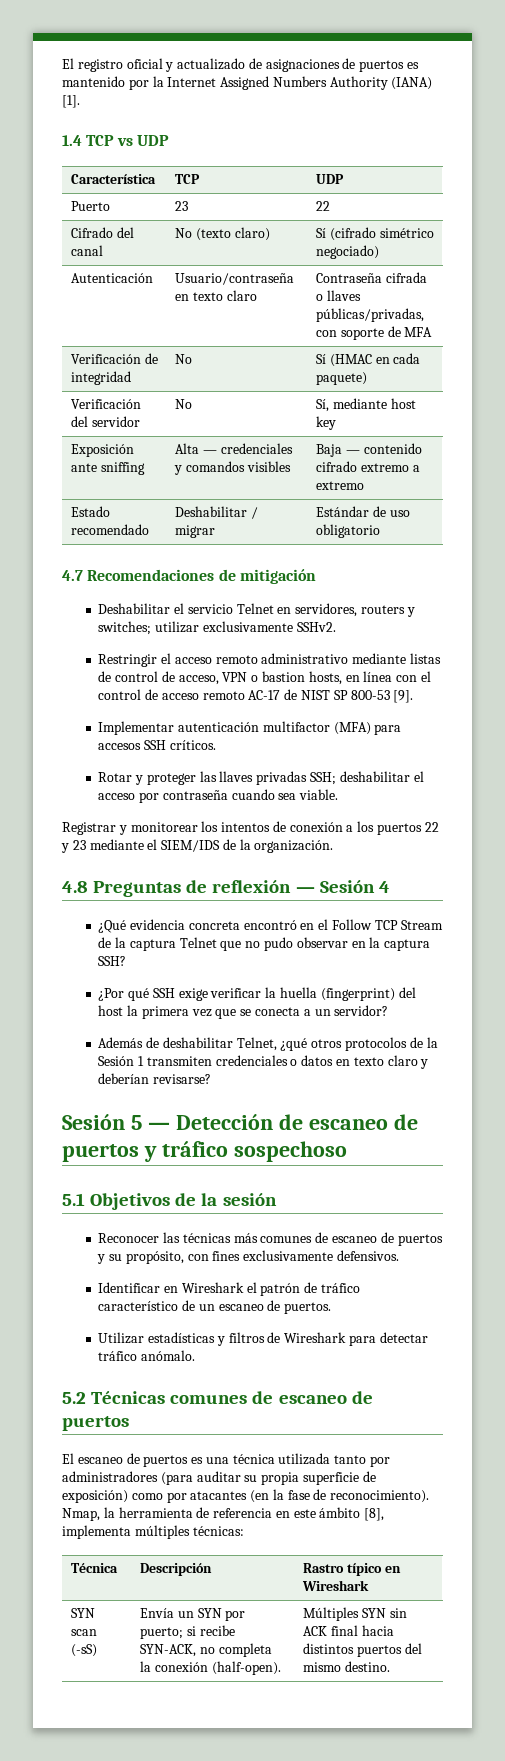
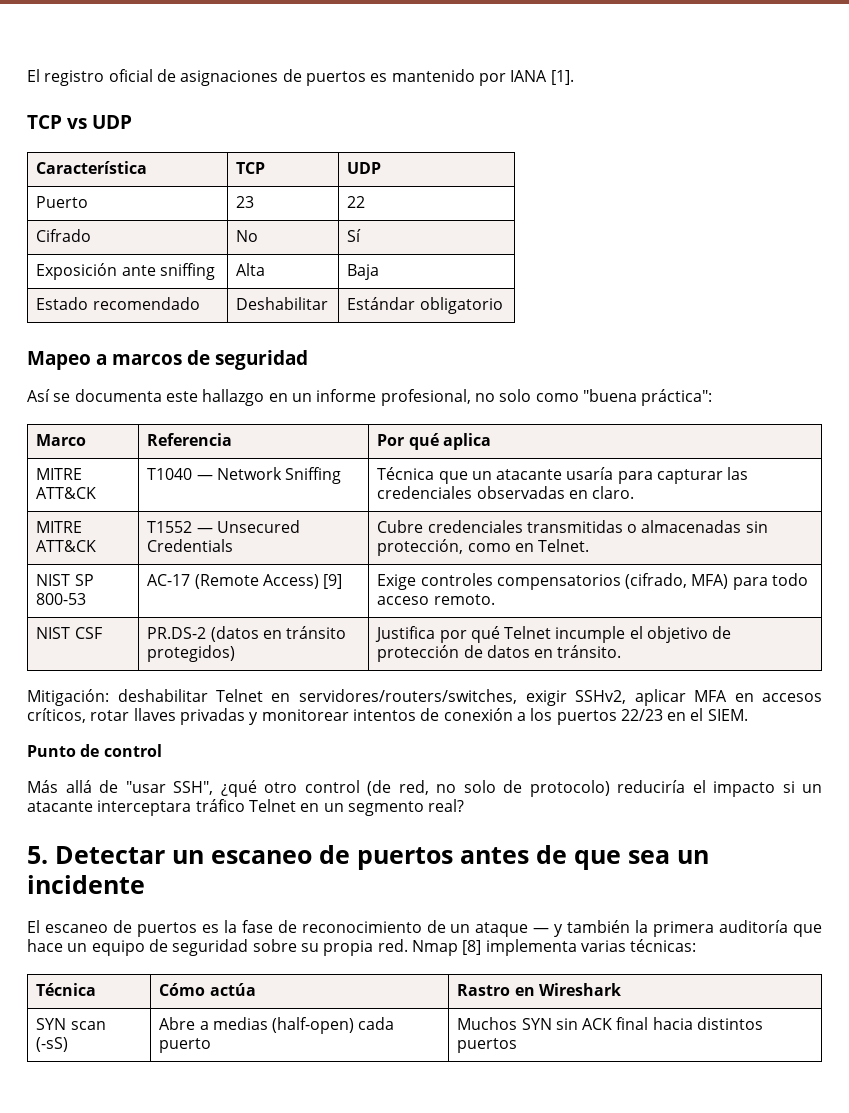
[165,58,246,72] y actualizado -> (153, 75) none
[152,76,433,90] la Internet Assigned Numbers Authority (IANA) -> [510,70,548,82] IANA
[62,135,82,146] 1.4 -> (574, 77) none
[116,227,134,238] [71,245,104,256] [175,227,270,241] [316,227,434,241] [316,245,380,259] [71,273,154,283] [175,273,295,285] [175,290,257,301] [316,272,427,283] [316,290,361,301] [316,308,425,322] [316,326,433,340] [71,353,158,364] [71,371,132,385] [175,354,193,364] [316,353,421,367] [316,372,368,385] [71,399,142,409] [71,416,140,427] [175,399,193,409] [316,398,416,412] [316,416,337,430] [71,444,135,457] [71,462,145,475] [175,443,293,454] [174,461,291,475] [316,443,422,457] [316,461,420,472] [316,481,365,490] del canal | No (texto claro) | Sí (cifrado simétrico negociado) // Autenticación | Usuario/contraseña en texto claro | Contraseña cifrada o llaves públicas/privadas, con soporte de MFA // Verificación de integridad | No | Sí (HMAC en cada paquete) // Verificación del servidor | No | Sí, mediante host key // Exposición ante sniffing | Alta — credenciales y comandos visibles | Baja — contenido cifrado extremo a extremo -> [236,230,259,242] [347,229,362,242] [36,263,215,280] [236,263,266,276] [347,264,380,280] | No | Sí // Exposición ante sniffing | Alta | Baja
[250,507,258,519] [175,525,216,538] / migrar -> (329, 303) none
[372,506,410,517] de uso -> (416, 303) none
[62,569,316,584] [98,603,415,617] [98,621,336,635] [98,653,441,667] [98,671,431,685] [98,689,414,703] [98,721,402,735] [98,740,216,750] [98,771,424,785] [98,789,339,803] [62,822,116,835] 4.7 Recomendaciones de mitigación // Deshabilitar el servicio Telnet en servidores, routers y switches; utilizar exclusivamente SSHv2. // Restringir el acceso remoto administrativo mediante listas de control de acceso, VPN o bastion hosts, en línea con el control de acceso remoto AC-17 de NIST SP 800-53 [9]. // Implementar autenticación multifactor (MFA) para accesos SSH críticos. // Rotar y proteger las llaves privadas SSH; deshabilitar el acceso por contraseña cuando sea viable. // Registrar -> [27,350,308,370] [27,389,713,406] [36,434,87,446] [147,433,233,446] [377,433,491,450] [36,468,83,480] [36,487,97,499] [147,467,342,484] [377,467,749,484] [377,486,635,499] [36,521,83,533] [36,540,97,552] [147,520,300,533] [147,539,234,552] [377,520,768,533] [377,539,590,556] [36,574,94,586] [36,593,87,605] [147,574,343,589] [377,573,809,590] [377,594,495,605] [36,627,102,639] [147,626,347,642] [147,645,236,662] [375,626,732,643] [377,645,622,662] [27,689,822,706] [27,708,245,725] Mapeo a marcos de seguridad // Así se documenta este hallazgo en un informe profesional, no solo como "buena práctica": // Marco | Referencia | Por qué aplica // MITRE ATT&CK | T1040 — Network Sniffing | Técnica que un atacante usaría para capturar las credenciales observadas en claro. // MITRE ATT&CK | T1552 — Unsecured Credentials | Cubre credenciales transmitidas o almacenadas sin protección, como en Telnet. // NIST SP 800-53 | AC-17 (Remote Access) [9] | Exige controles compensatorios (cifrado, MFA) para todo acceso remoto. // NIST CSF | PR.DS-2 (datos en tránsito protegidos) | Justifica por qué Telnet incumple el objetivo de protección de datos en tránsito. // Mitigación: deshabilitar Telnet en servidores/routers/switches, exigir SSHv2, aplicar MFA en accesos críticos, rotar llaves privadas
[201,821,219,832] los -> (349, 715) none
[424,822,439,832] [61,839,334,853] [62,880,390,897] [98,919,443,933] [98,937,431,951] [98,956,127,966] [98,987,416,1001] [98,1005,389,1019] [98,1037,438,1051] [98,1055,429,1069] [98,1073,212,1084] [62,1114,418,1130] [62,1141,347,1162] [62,1193,277,1210] [98,1232,443,1246] [97,1250,399,1264] [98,1282,360,1296] [98,1300,332,1314] [98,1332,428,1346] [98,1350,196,1361] [62,1391,373,1404] [62,1416,129,1431] 22 y 23 mediante el SIEM/IDS de la organización. // 4.8 Preguntas de reflexión — Sesión 4 // ¿Qué evidencia concreta encontró en el Follow TCP Stream de la captura Telnet que no pudo observar en la captura SSH? // ¿Por qué SSH exige verificar la huella (fingerprint) del host la primera vez que se conecta a un servidor? // Además de deshabilitar Telnet, ¿qué otros protocolos de la Sesión 1 transmiten credenciales o datos en texto claro y deberían revisarse? // Sesión 5 — Detección de escaneo de puertos y tráfico sospechoso // 5.1 Objetivos de la sesión // Reconocer las técnicas más comunes de escaneo de puertos y su propósito, con fines exclusivamente defensivos. // Identificar en Wireshark el patrón de tráfico característico de un escaneo de puertos. // Utilizar estadísticas y filtros de Wireshark para detectar tráfico anómalo. // 5.2 Técnicas comunes de escaneo de puertos -> [620,708,748,721] [27,744,162,757] [27,780,822,797] [27,799,465,816] [27,845,709,870] [27,875,145,894] 22/23 en el SIEM. // Punto de control // Más allá de "usar SSH", ¿qué otro control (de red, no solo de protocolo) reduciría el impacto si un atacante interceptara tráfico Telnet en un segmento real? // 5. Detectar un escaneo de puertos antes de que sea un incidente
[205,1453,391,1467] [62,1471,376,1485] [62,1489,430,1503] [62,1507,385,1521] [62,1525,190,1539] una técnica utilizada tanto por administradores (para auditar su propia superficie de exposición) como por atacantes (en la fase de reconocimiento). Nmap, la herramienta de referencia en este ámbito [8], implementa múltiples -> [223,920,823,937] [27,939,626,956] la fase de reconocimiento de un ataque — y también la primera auditoría que hace un equipo de seguridad sobre su propia red. Nmap [8] implementa varias
[140,1563,213,1576] Descripción -> [159,983,256,996] Cómo actúa
[346,1563,382,1576] típico -> (511, 990) none
[140,1608,246,1621] [140,1625,235,1639] [140,1643,272,1657] [140,1661,281,1675] [303,1607,360,1621] Envía un SYN por puerto; si recibe SYN-ACK, no completa la conexión (half-open). | Múltiples -> [159,1017,395,1034] [159,1038,212,1053] [457,1017,518,1030] Abre a medias (half-open) cada puerto | Muchos
[404,1643,422,1654] [303,1661,390,1672] del mismo destino. -> (518, 1045) none

